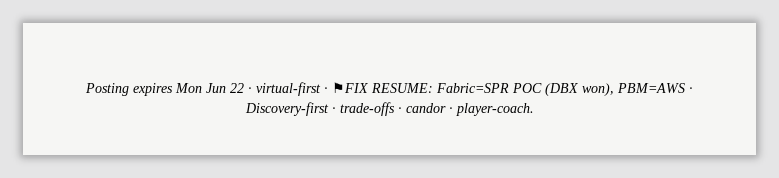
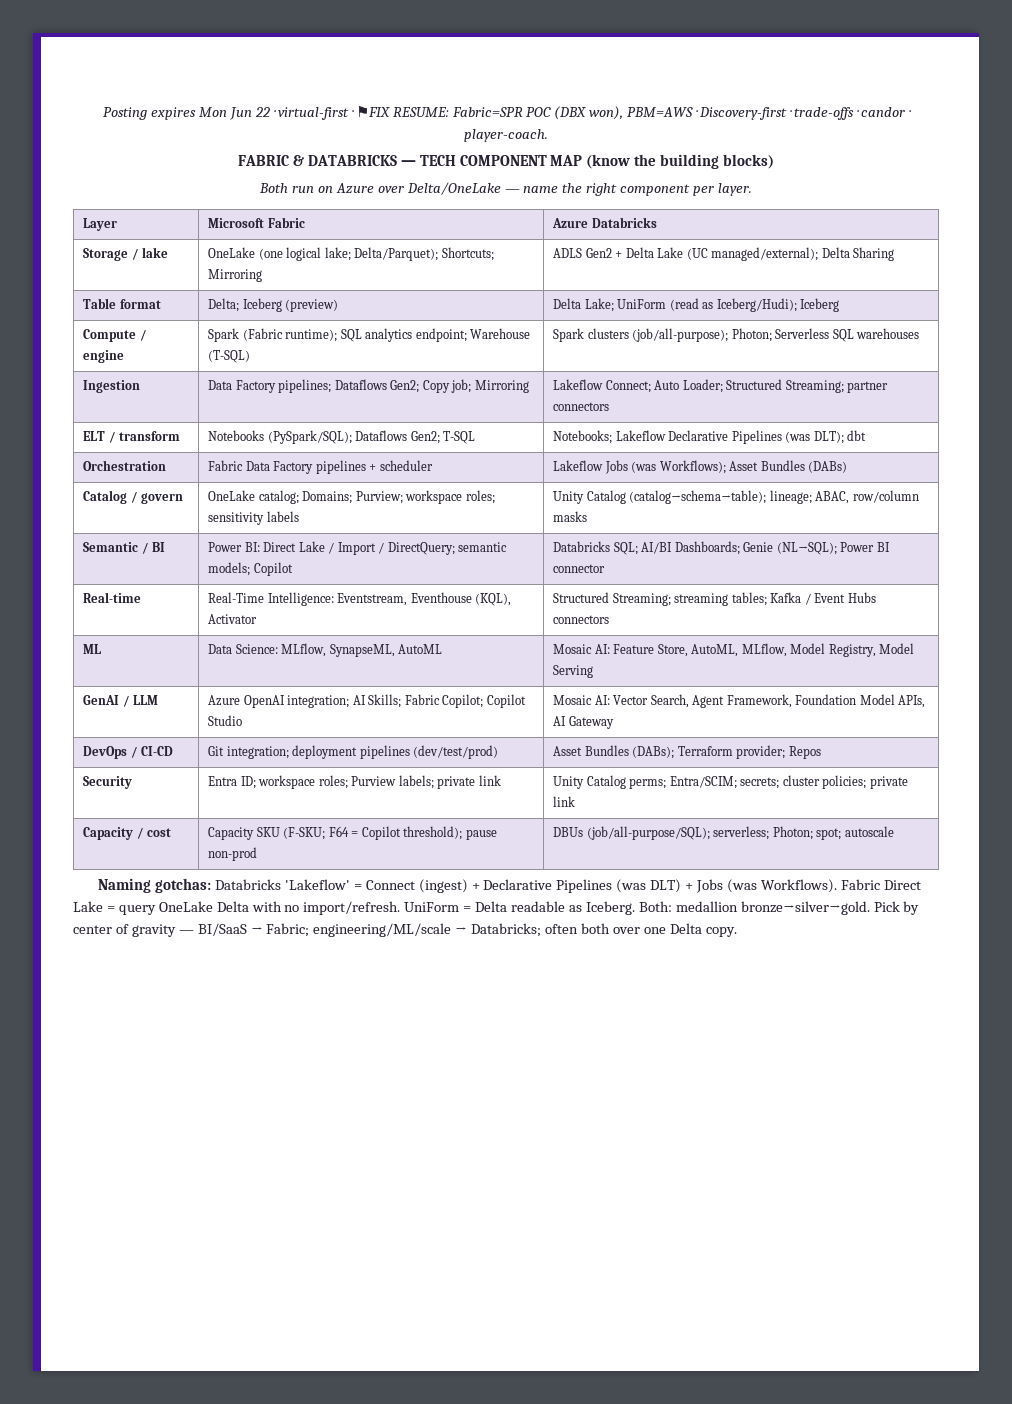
(534, 109) none -> [237,154,775,169] [259,182,752,196] [83,218,118,231] [208,217,305,228] [552,217,657,228] [83,247,169,261] [208,247,494,261] [208,269,263,282] [553,247,895,261] [83,298,161,309] [208,298,339,312] [553,298,840,312] [83,329,147,342] [83,350,125,363] [208,328,531,342] [208,350,251,363] [553,328,920,342] [83,380,141,393] [208,379,529,393] [553,379,889,393] [553,402,610,411] [83,431,181,443] [208,430,476,444] [553,430,867,444] [83,460,167,471] [208,460,433,474] [553,460,848,474] [83,490,184,504] [208,490,495,504] [208,511,299,525] [553,490,919,504] [553,511,588,522] [83,542,166,554] [208,541,508,555] [208,562,293,576] [553,541,890,555] [553,564,606,573] [83,592,142,603] [208,592,512,606] [208,614,258,624] [553,592,876,606] [553,615,610,624] [83,644,102,654] [208,643,443,657] [553,643,915,657] [553,665,594,678] [83,695,159,707] [208,694,526,708] [208,715,243,726] [553,694,926,708] [553,716,614,729] [83,746,174,759] [208,745,499,759] [553,745,821,759] [83,776,133,789] [208,775,501,789] [553,775,908,789] [553,796,576,807] [83,827,172,840] [208,826,497,840] [208,847,258,861] [553,826,894,840] [98,878,921,893] [73,901,920,915] [73,923,737,937] // FABRIC & DATABRICKS — TECH COMPONENT MAP (know the building blocks) // Both run on Azure over Delta/OneLake — name the right component per layer. // Layer | Microsoft Fabric | Azure Databricks // Storage / lake | OneLake (one logical lake; Delta/Parquet); Shortcuts; Mirroring | ADLS Gen2 + Delta Lake (UC managed/external); Delta Sharing // Table format | Delta; Iceberg (preview) | Delta Lake; UniForm (read as Iceberg/Hudi); Iceberg // Compute / engine | Spark (Fabric runtime); SQL analytics endpoint; Warehouse (T-SQL) | Spark clusters (job/all-purpose); Photon; Serverless SQL warehouses // Ingestion | Data Factory pipelines; Dataflows Gen2; Copy job; Mirroring | Lakeflow Connect; Auto Loader; Structured Streaming; partner connectors // ELT / transform | Notebooks (PySpark/SQL); Dataflows Gen2; T-SQL | Notebooks; Lakeflow Declarative Pipelines (was DLT); dbt // Orchestration | Fabric Data Factory pipelines + scheduler | Lakeflow Jobs (was Workflows); Asset Bundles (DABs) // Catalog / govern | OneLake catalog; Domains; Purview; workspace roles; sensitivity labels | Unity Catalog (catalog→schema→table); lineage; ABAC, row/column masks // Semantic / BI | Power BI: Direct Lake / Import / DirectQuery; semantic models; Copilot | Databricks SQL; AI/BI Dashboards; Genie (NL→SQL); Power BI connector // Real-time | Real-Time Intelligence: Eventstream, Eventhouse (KQL), Activator | Structured Streaming; streaming tables; Kafka / Event Hubs connectors // ML | Data Science: MLflow, SynapseML, AutoML | Mosaic AI: Feature Store, AutoML, MLflow, Model Registry, Model Serving // GenAI / LLM | Azure OpenAI integration; AI Skills; Fabric Copilot; Copilot Studio | Mosaic AI: Vector Search, Agent Framework, Foundation Model APIs, AI Gateway // DevOps / CI-CD | Git integration; deployment pipelines (dev/test/prod) | Asset Bundles (DABs); Terraform provider; Repos // Security | Entra ID; workspace roles; Purview labels; private link | Unity Catalog perms; Entra/SCIM; secrets; cluster policies; private link // Capacity / cost | Capacity SKU (F-SKU; F64 = Copilot threshold); pause non-prod | DBUs (job/all-purpose/SQL); serverless; Photon; spot; autoscale // Naming gotchas: Databricks 'Lakeflow' = Connect (ingest) + Declarative Pipelines (was DLT) + Jobs (was Workflows). Fabric Direct Lake = query OneLake Delta with no import/refresh. UniForm = Delta readable as Iceberg. Both: medallion bronze→silver→gold. Pick by center of gravity — BI/SaaS → Fabric; engineering/ML/scale → Databricks; often both over one Delta copy.

